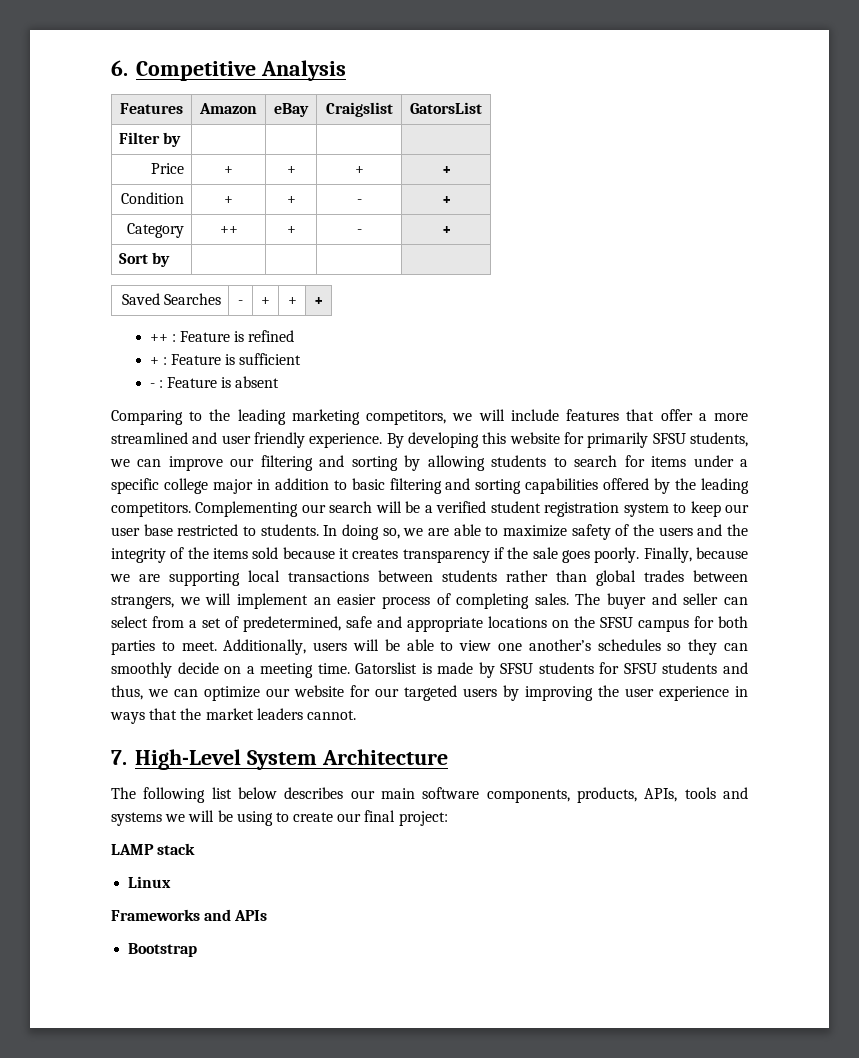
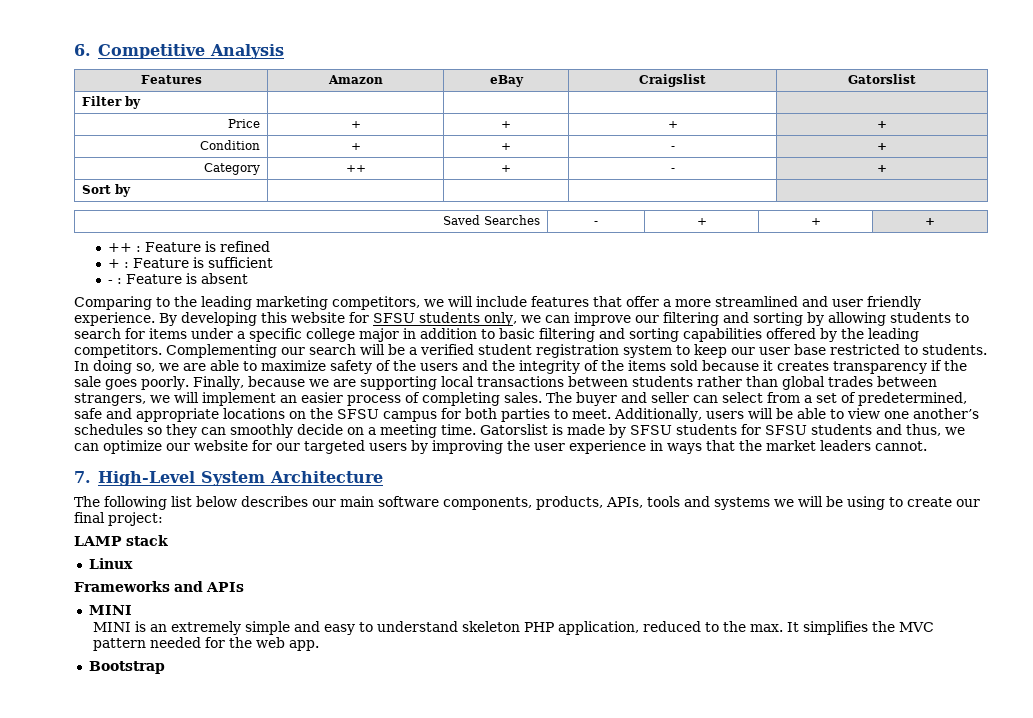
[410,102,482,114] GatorsList -> [848,74,916,84] Gatorslist
[587,432,748,448] primarily SFSU students, -> [373,312,517,326] SFSU students only,
(268, 915) none -> [88,605,132,615] [92,621,934,635] [92,637,319,651] // MINI // MINI is an extremely simple and easy to understand skeleton PHP application, reduced to the max. It simplifies the MVC pattern needed for the web app.

